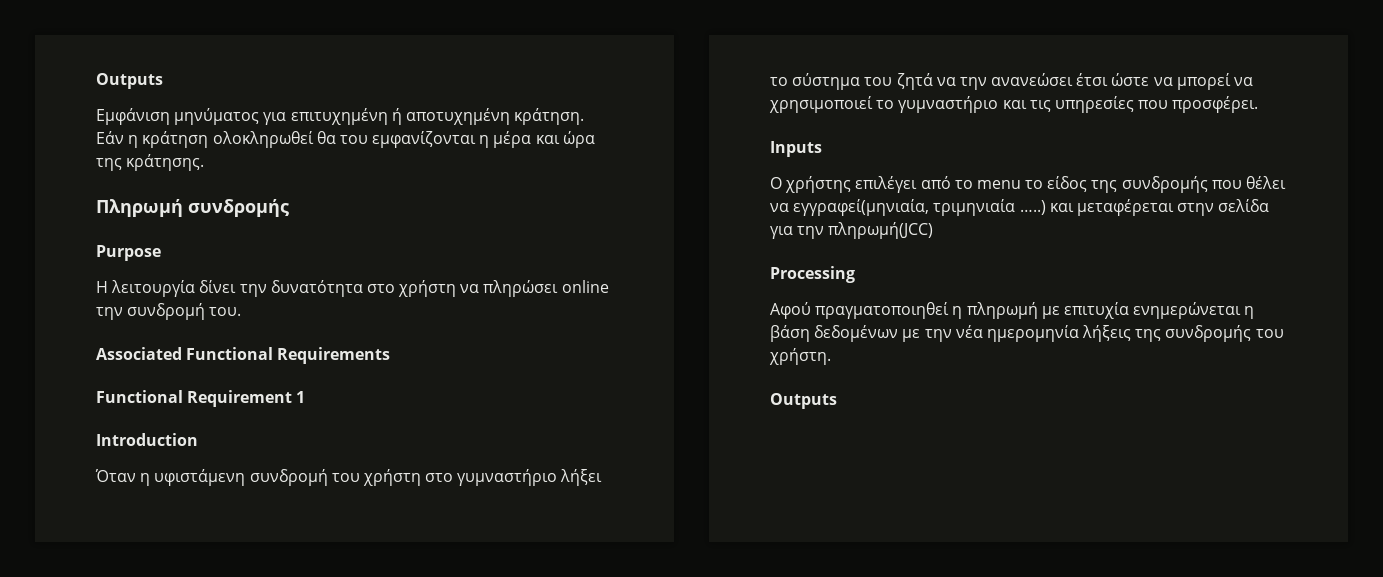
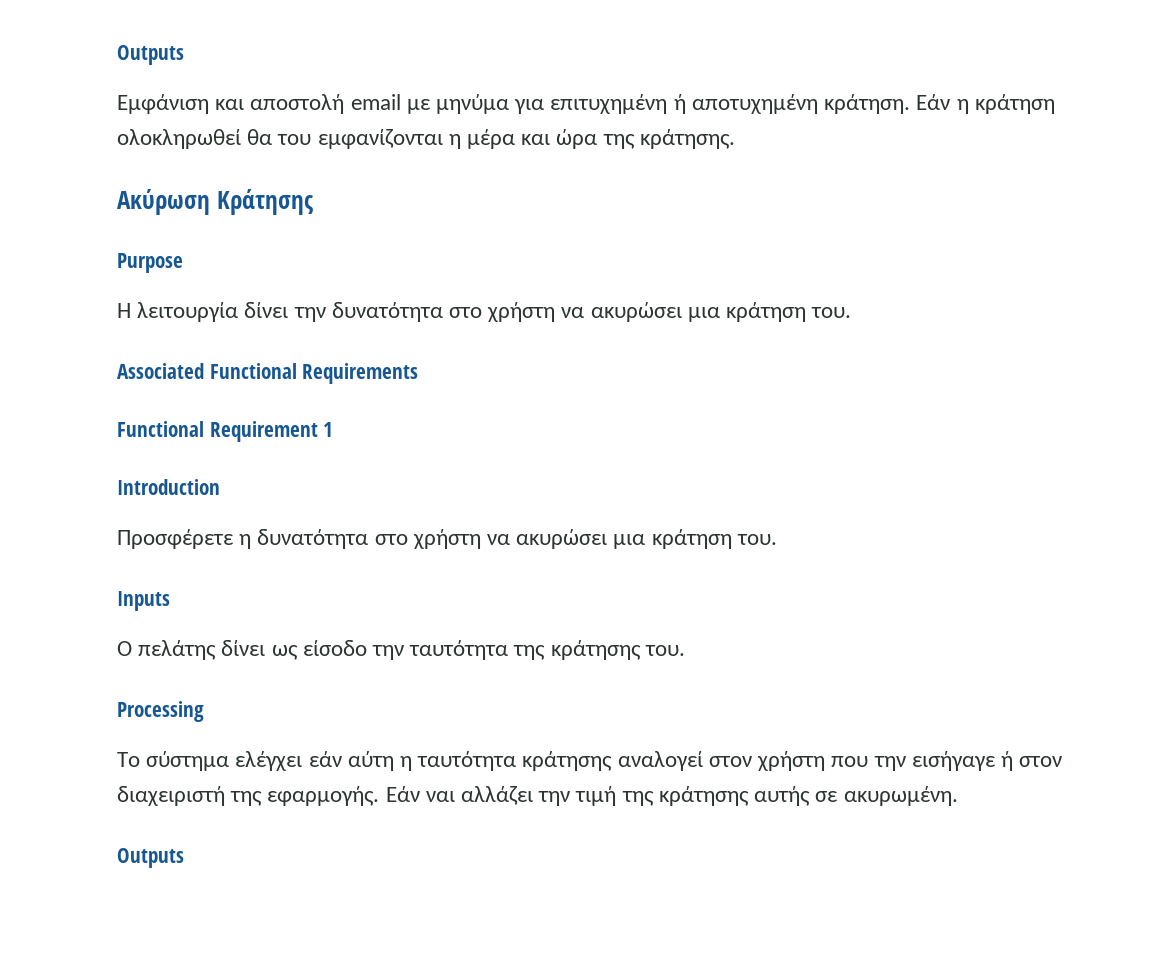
[174,108,260,125] μηνύματος -> [215,94,510,114] και αποστολή email με μηνύμα
[96,199,289,217] Πληρωμή συνδρομής -> [117,189,313,215] Ακύρωση Κράτησης
[483,280,609,297] [96,303,206,320] πληρώσει online την συνδρομή -> [590,302,807,322] ακυρώσει μια κράτηση
[95,469,603,486] [770,73,1254,90] [769,96,1259,113] [770,141,822,157] [770,176,1287,193] [770,199,1270,216] [770,222,934,239] [770,266,855,283] [770,302,1255,319] [770,325,1284,342] [769,348,831,365] Όταν η υφιστάμενη συνδρομή του χρήστη στο γυμναστήριο λήξει το σύστημα του ζητά να την ανανεώσει έτσι ώστε να μπορεί να χρησιμοποιεί το γυμναστήριο και τις υπηρεσίες που προσφέρει. // Inputs // Ο χρήστης επιλέγει από το menu το είδος της συνδρομής που θέλει να εγγραφεί(μηνιαία, τριμηνιαία …..) και μεταφέρεται στην σελίδα για την πληρωμή(JCC) // Processing // Αφού πραγματοποιηθεί η πληρωμή με επιτυχία ενημερώνεται η βάση δεδομένων με την νέα ημερομηνία λήξεις της συνδρομής του χρήστη. -> [117,529,777,549] [117,591,170,611] [117,640,685,660] [117,701,204,722] [117,751,1063,771] [117,786,958,806] Προσφέρετε η δυνατότητα στο χρήστη να ακυρώσει μια κράτηση του. // Inputs // Ο πελάτης δίνει ως είσοδο την ταυτότητα της κράτησης του. // Processing // Το σύστημα ελέγχει εάν αύτη η ταυτότητα κράτησης αναλογεί στον χρήστη που την εισήγαγε ή στον διαχειριστή της εφαρμογής. Εάν ναι αλλάζει την τιμή της κράτησης αυτής σε ακυρωμένη.

